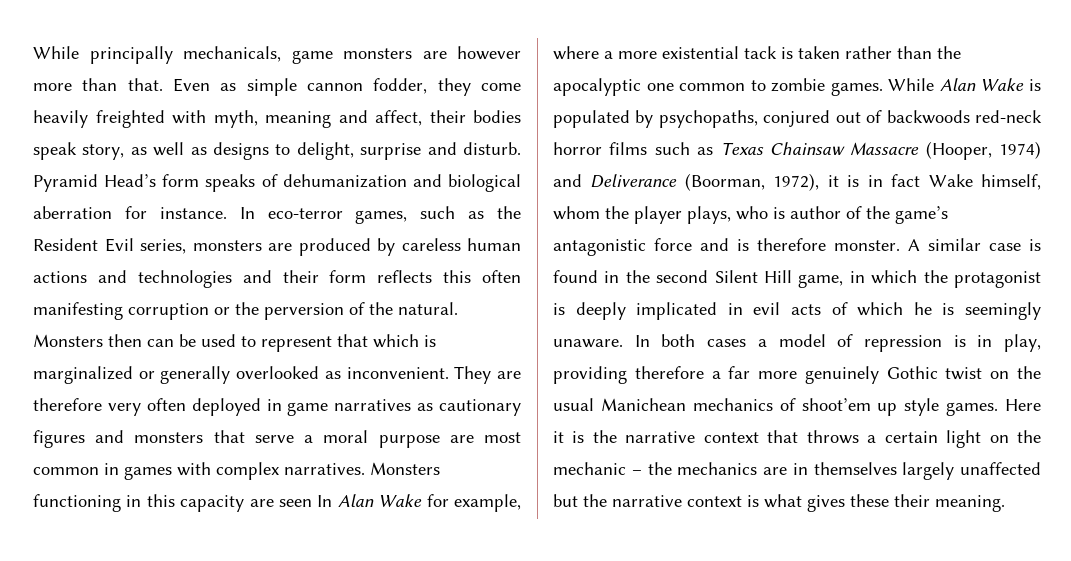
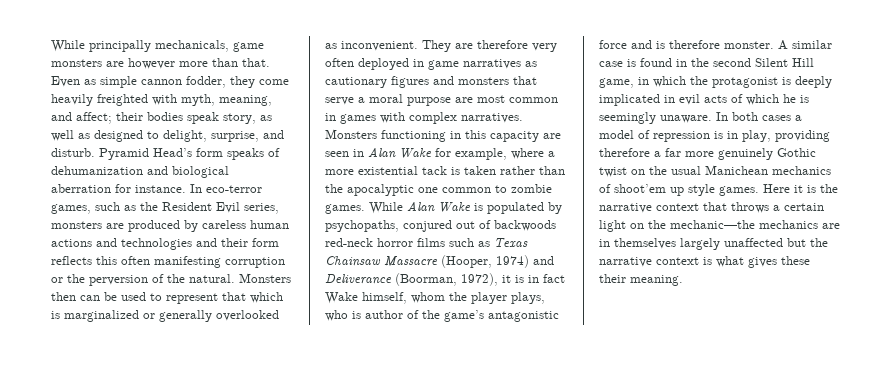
[265,110,422,128] meaning and affect, -> [219,95,272,106] [51,112,112,124] meaning, and affect;
[213,142,269,160] designs -> [94,130,143,142] designed
[360,143,422,160] surprise -> [211,131,259,142] surprise,
[317,495,333,507] In -> [353,149,364,157] in
[553,462,672,475] mechanic – the -> [670,220,755,229] mechanic—the

